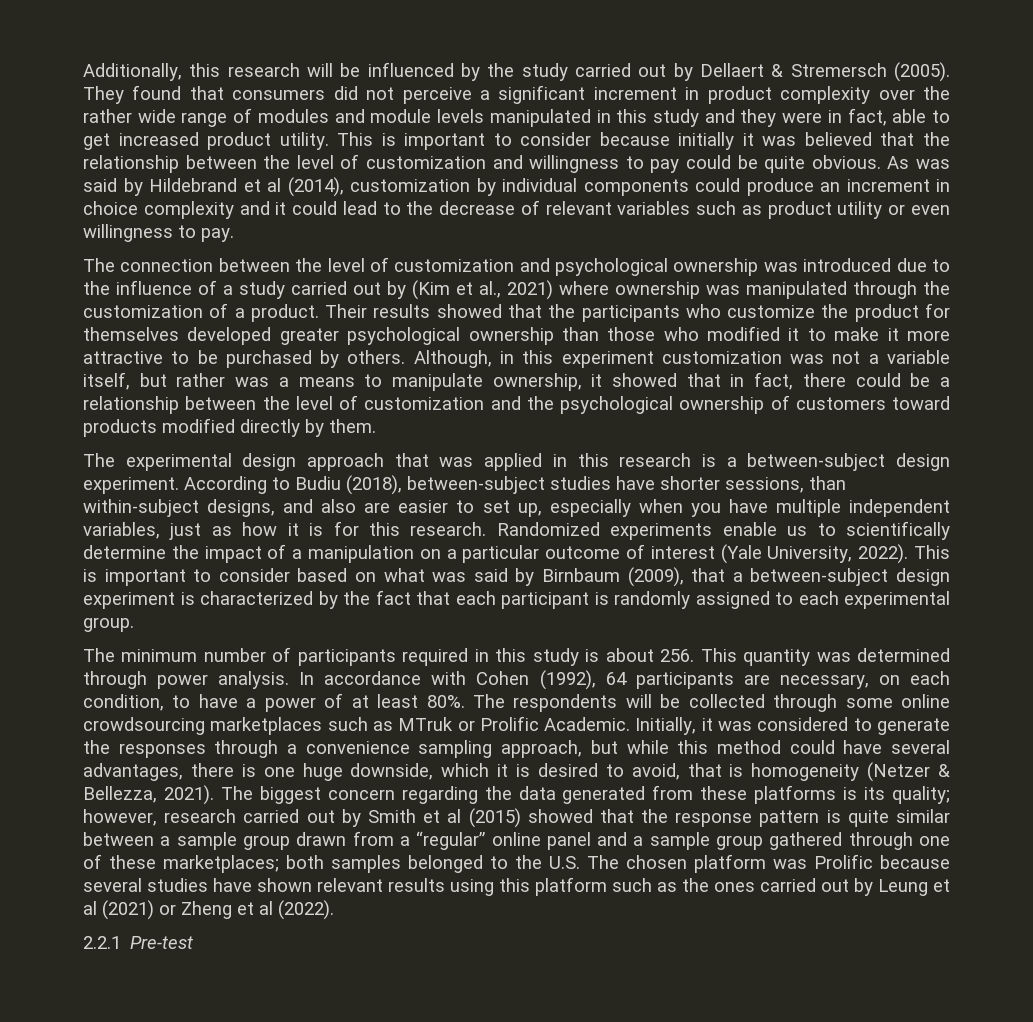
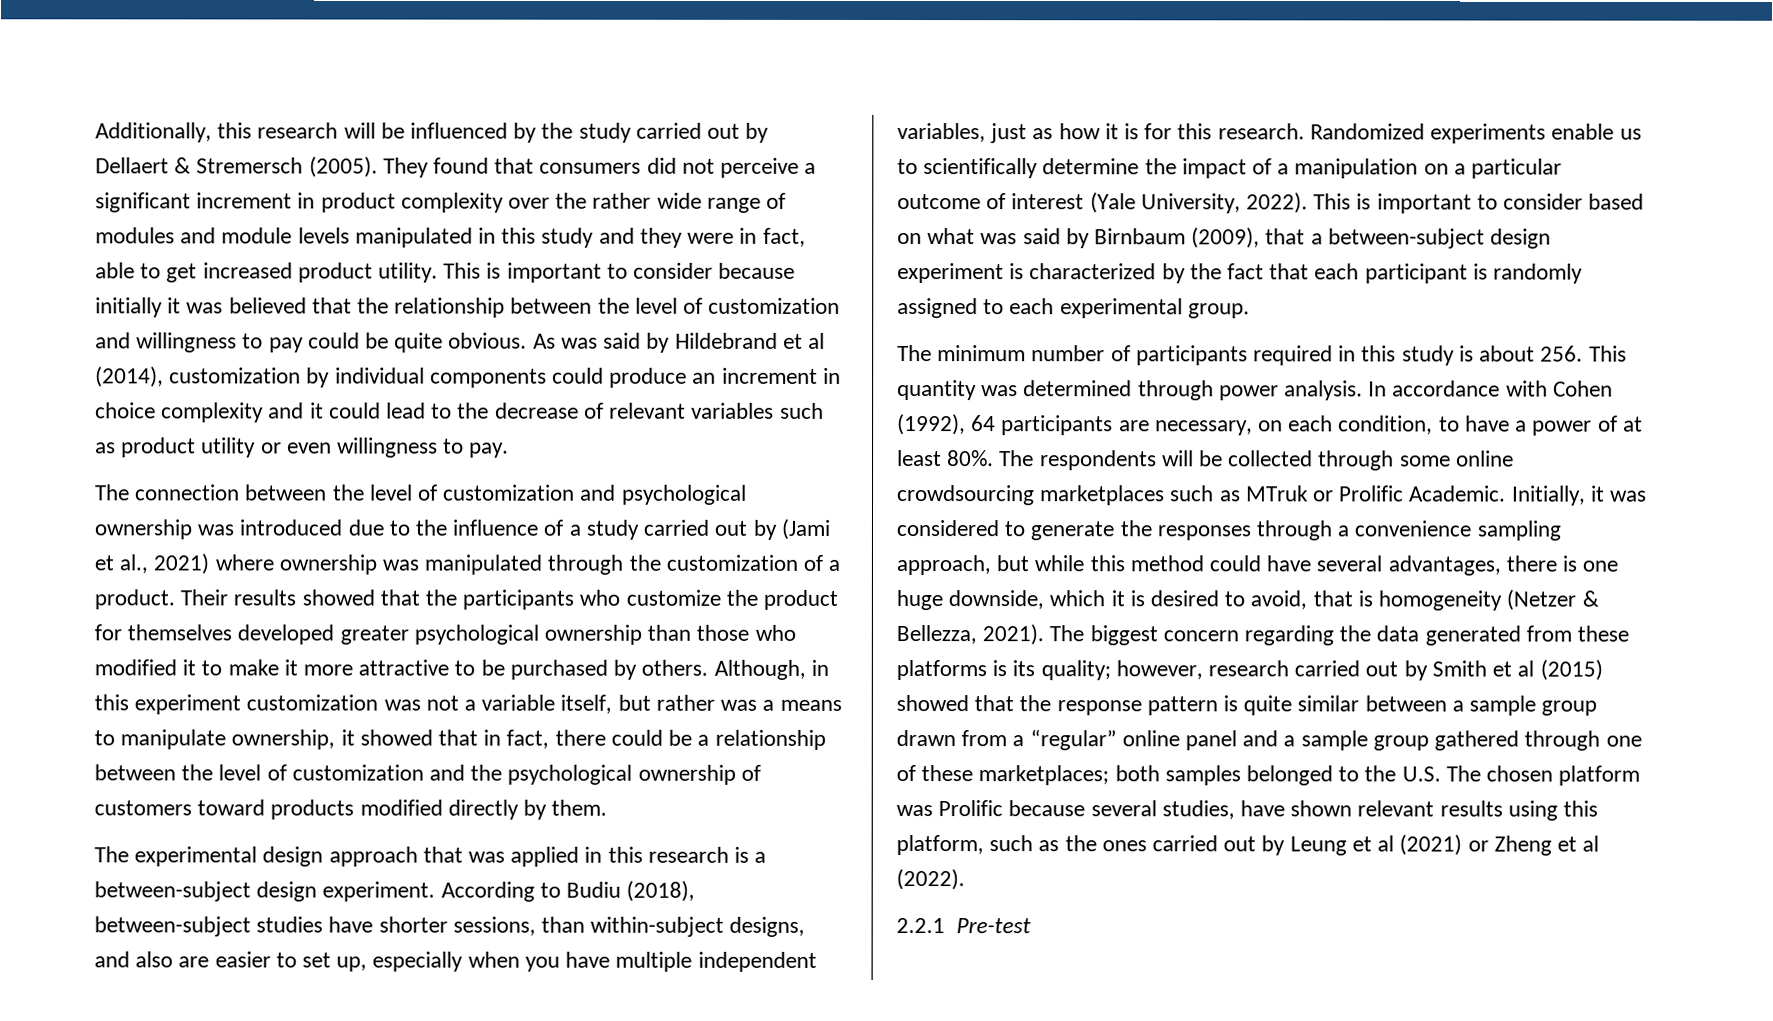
[412,280,450,300] (Kim -> [780,518,830,540] (Jami
[147,878,208,892] studies -> [1161,800,1235,820] studies,
[535,877,607,896] platform -> [896,835,984,856] platform,

